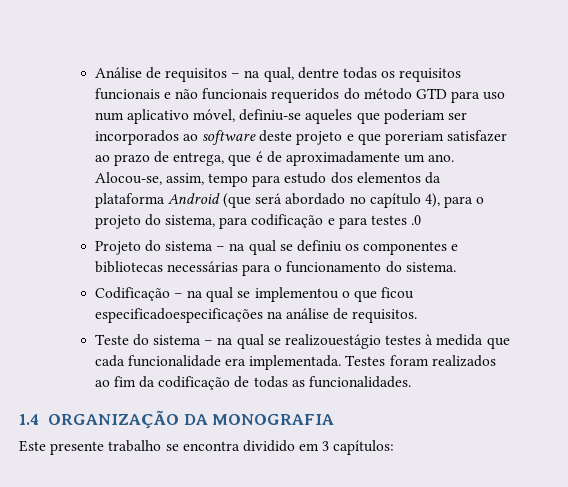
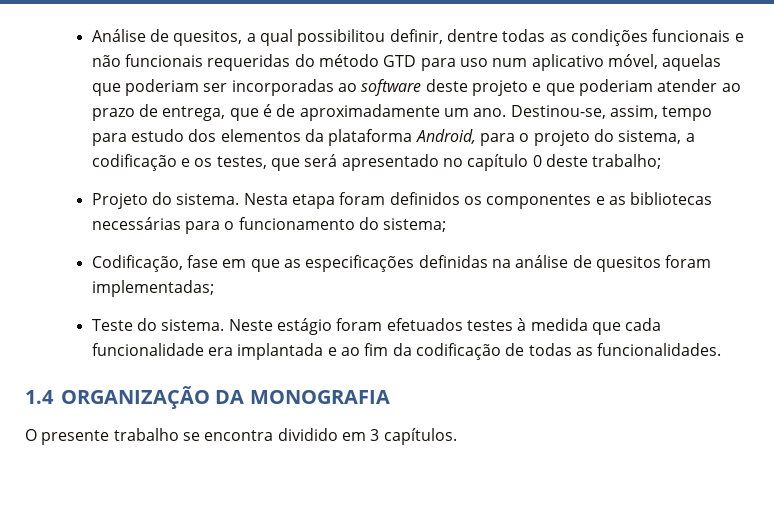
[164,67,462,82] requisitos – na qual, dentre todas os requisitos -> [173,29,648,46] quesitos, a qual possibilitou definir, dentre todas as condições
[271,88,340,103] requeridos -> [207,54,291,71] requeridas
[239,109,353,124] definiu-se aqueles -> [662,54,722,71] aquelas
[94,130,179,145] incorporados -> [231,79,334,96] incorporadas
[384,130,508,145] poreriam satisfazer -> [578,79,718,96] poderiam atender
[94,172,162,185] Alocou-se, -> [510,105,606,119] Destinou-se,
[167,193,440,208] Android (que será abordado no capítulo 4), -> [415,129,476,144] Android,
[219,217,249,229] para -> [685,133,695,142] a
[338,215,422,229] [94,240,342,255] para testes .0 // Projeto do sistema – na qual se definiu -> [194,154,662,171] [91,192,460,209] os testes, que será apresentado no capítulo 0 deste trabalho; // Projeto do sistema. Nesta etapa foram definidos
(459, 247) none -> [608,196,626,205] as
[405,262,456,272] [94,287,415,302] [94,308,418,323] [94,334,381,349] sistema. // Codificação – na qual se implementou o que ficou especificadoespecificações na análise de requisitos. // Teste do sistema – na qual se realizouestágio -> [383,218,447,232] [91,255,712,272] [91,280,214,297] [91,318,463,335] sistema; // Codificação, fase em que as especificações definidas na análise de quesitos foram implementadas; // Teste do sistema. Neste estágio foram efetuados
[249,355,496,370] implementada. Testes foram realizados -> [237,343,337,360] implantada e
[19,440,46,452] Este -> [25,429,37,441] O
[333,440,395,455] capítulos: -> [383,428,457,445] capítulos.

